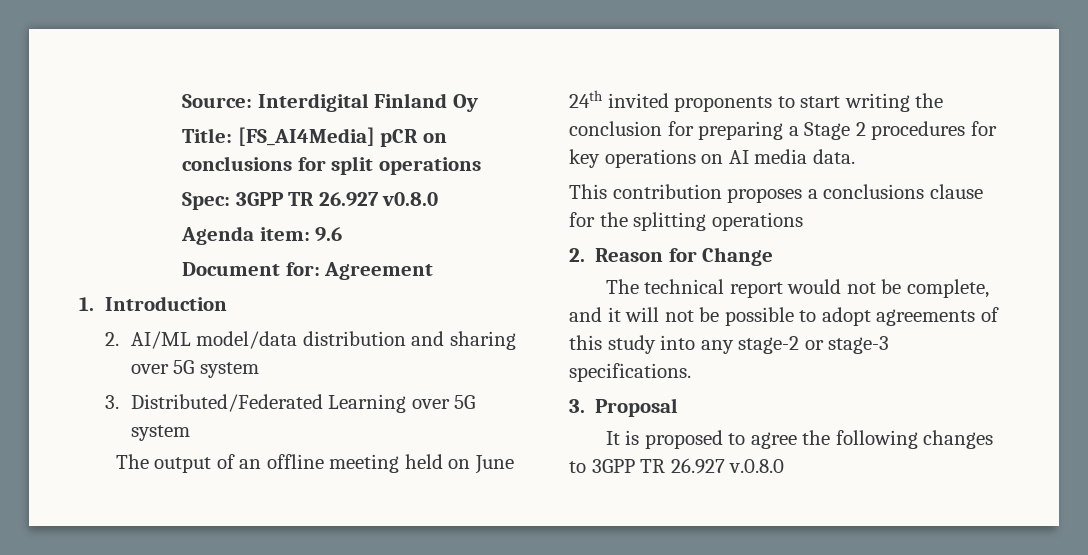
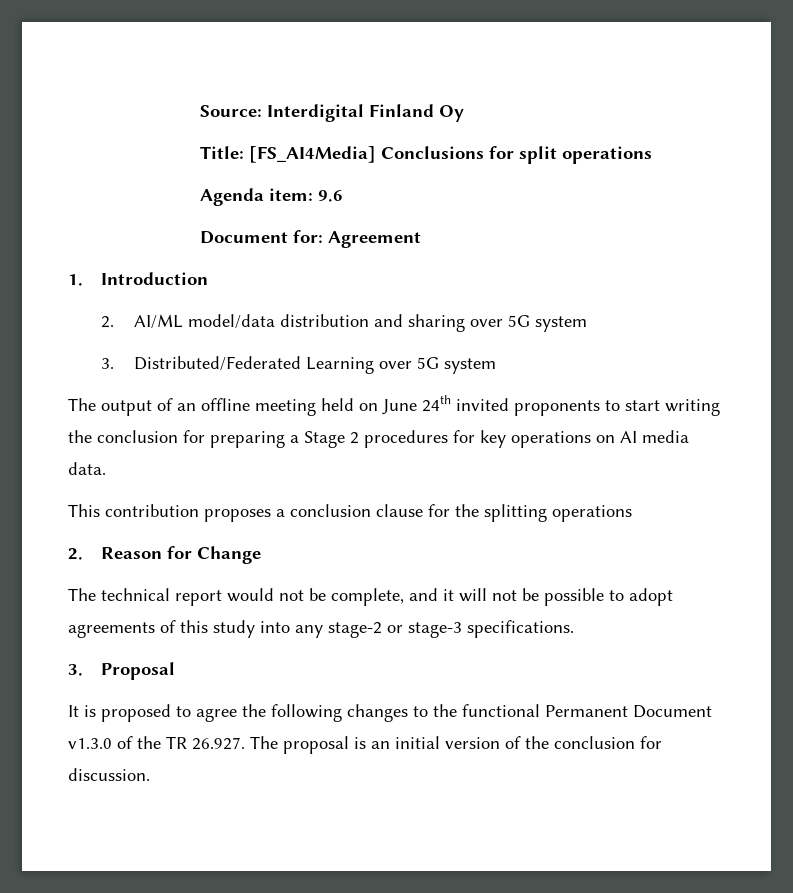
[380,129,447,147] [182,156,293,171] pCR on conclusions -> [380,146,484,159] Conclusions
[182,192,439,210] // Spec: 3GPP TR 26.927 v0.8.0 -> (652, 155) none
[823,184,925,199] conclusions -> [290,504,371,517] conclusion
[591,458,785,474] 3GPP TR 26.927 v.0.8.0 -> [433,704,712,718] [68,736,662,754] [68,768,150,781] the functional Permanent Document v1.3.0 of the TR 26.927. The proposal is an initial version of the conclusion for discussion.

